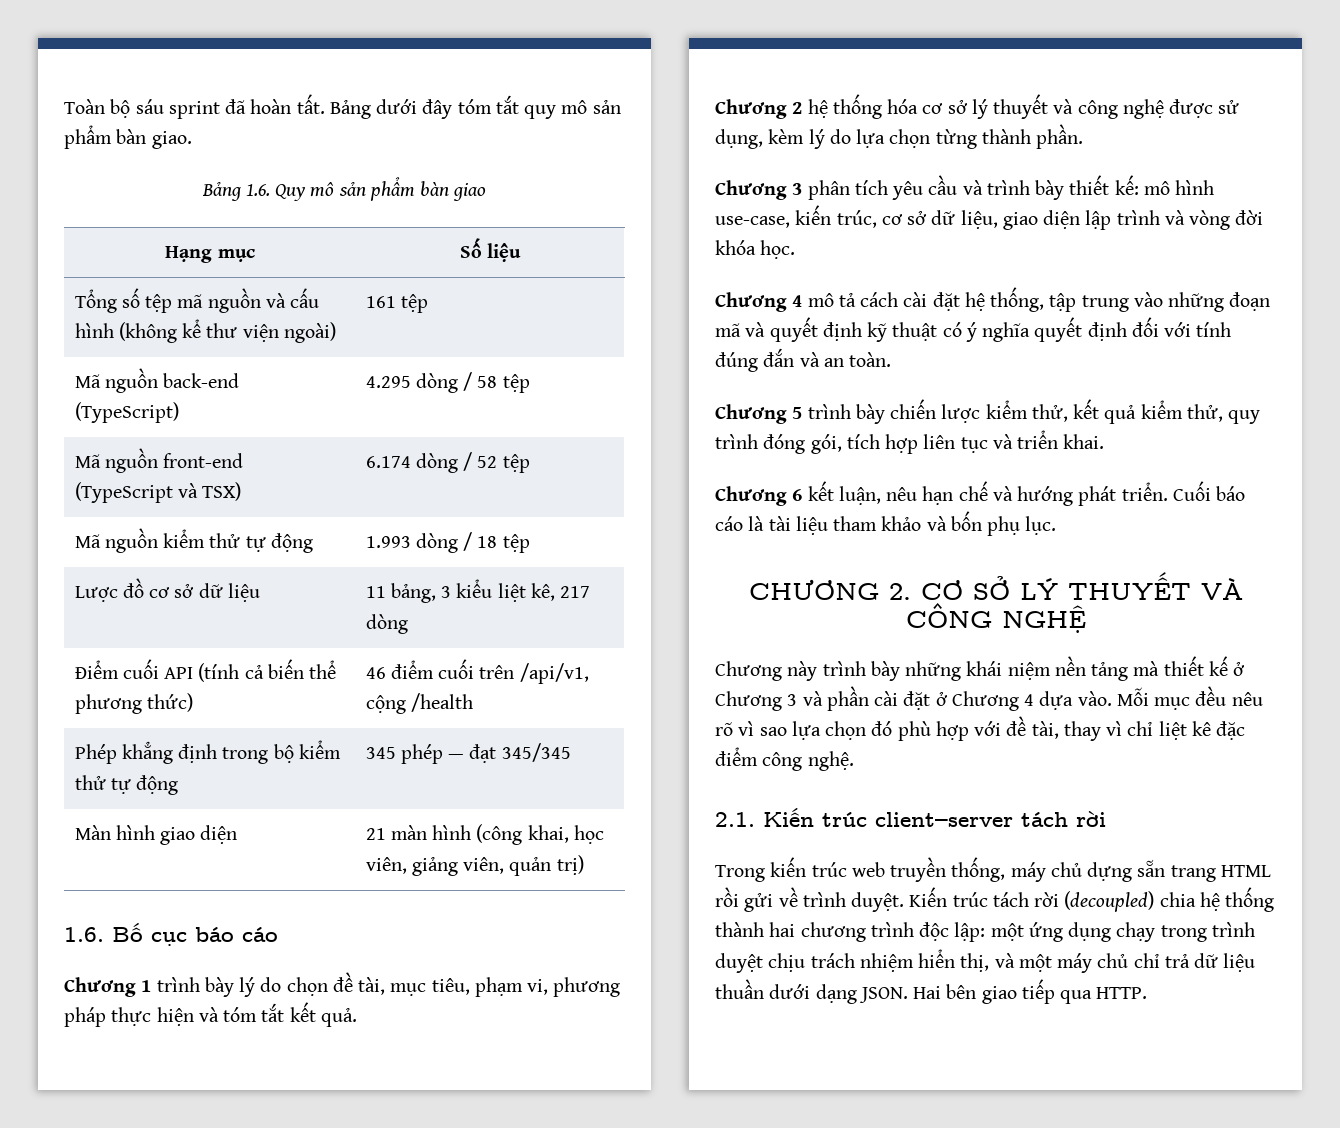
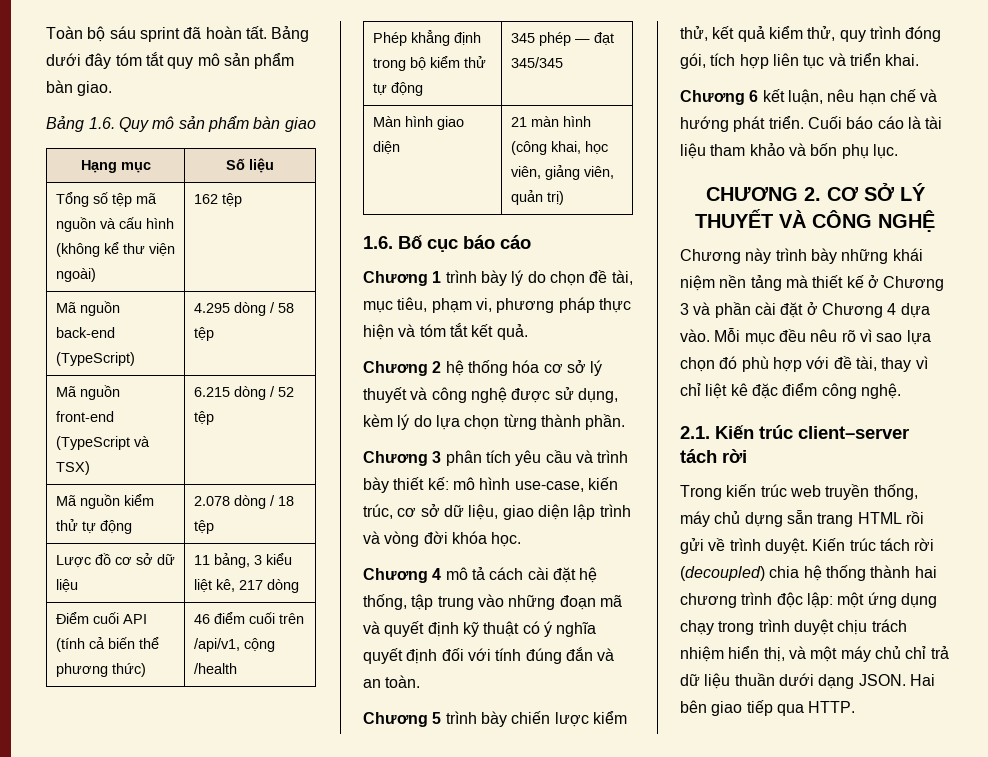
[365,296,396,308] 161 -> [193,194,218,204] 162
[365,456,411,468] 6.174 -> [193,387,230,397] 6.215
[365,536,411,548] 1.993 -> [193,496,230,506] 2.078

